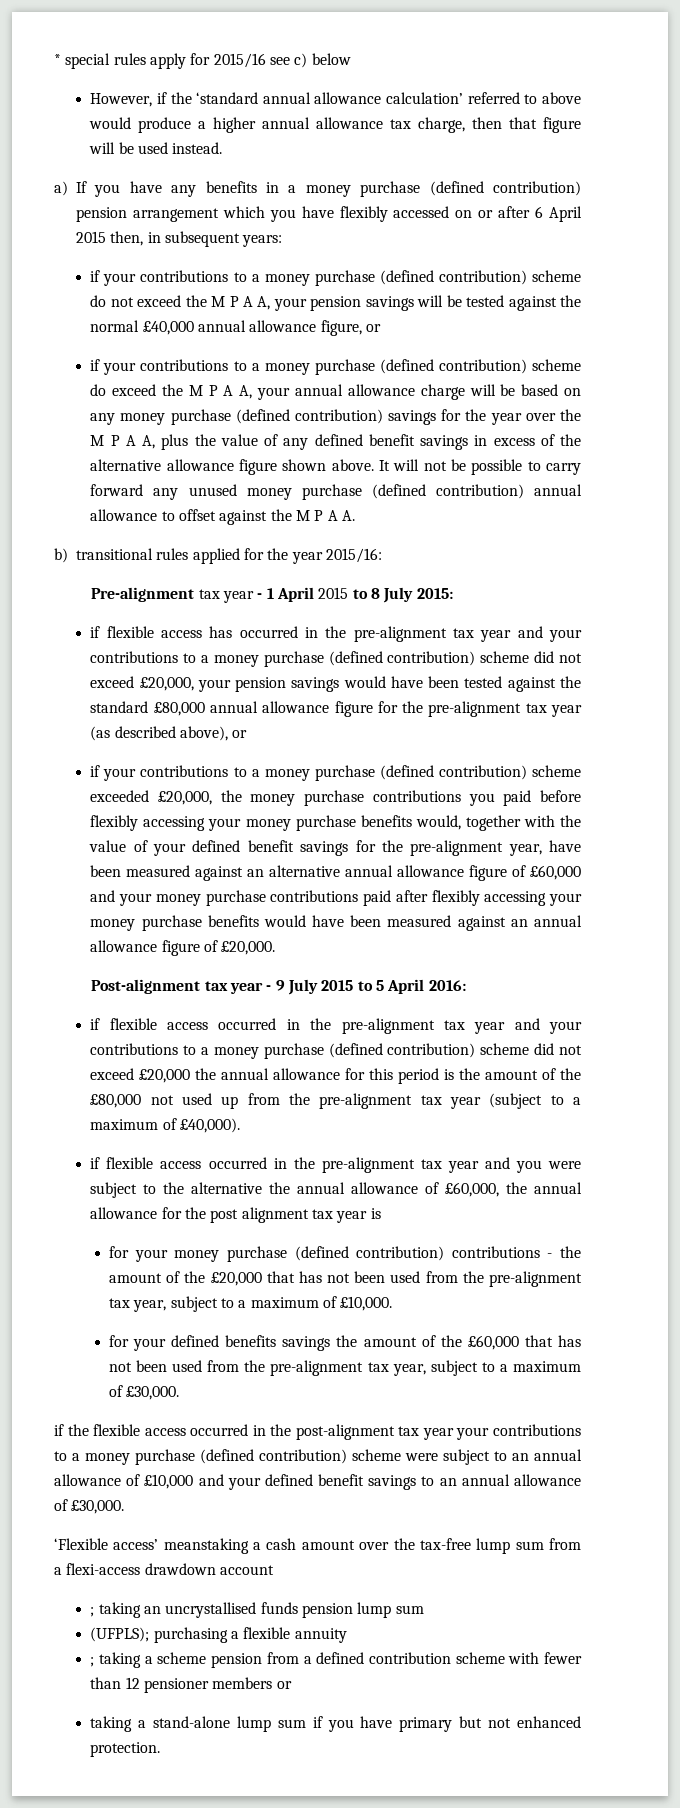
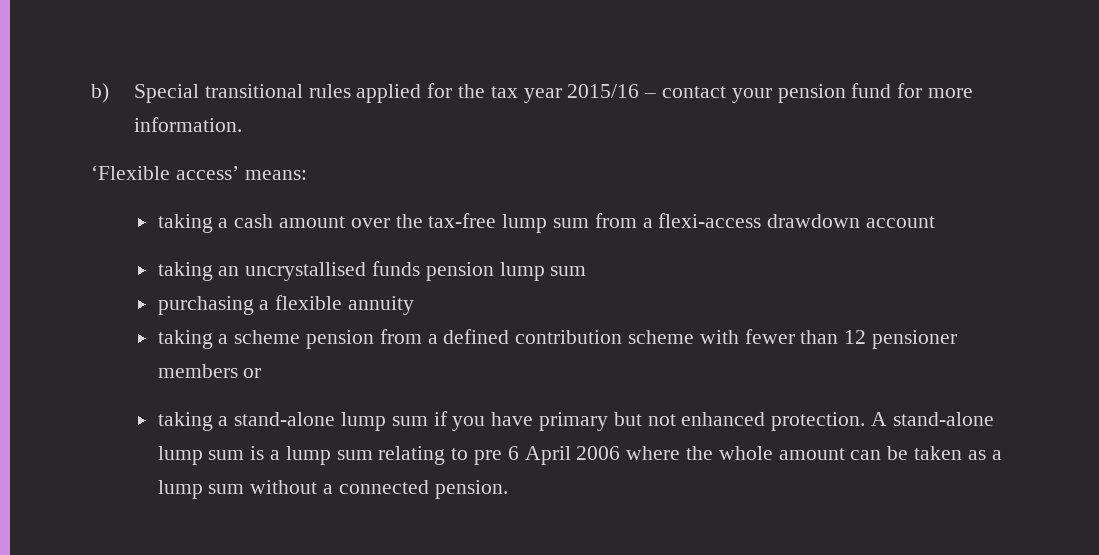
[54,53,351,69] [90,92,581,107] [89,117,581,133] [89,142,223,154] [54,181,581,197] [76,206,583,222] [76,231,283,247] [90,270,581,286] [90,295,581,311] [90,320,381,336] [90,359,581,375] [90,384,581,400] [90,409,581,425] [90,434,581,450] [90,459,582,475] [90,484,582,500] [90,509,355,525] [54,548,68,563] * special rules apply for 2015/16 see c) below // However, if the ‘standard annual allowance calculation’ referred to above would produce a higher annual allowance tax charge, then that figure will be used instead. // a) If you have any benefits in a money purchase (defined contribution) pension arrangement which you have flexibly accessed on or after 6 April 2015 then, in subsequent years: // if your contributions to a money purchase (defined contribution) scheme do not exceed the M P A A, your pension savings will be tested against the normal £40,000 annual allowance figure, or // if your contributions to a money purchase (defined contribution) scheme do exceed the M P A A, your annual allowance charge will be based on any money purchase (defined contribution) savings for the year over the M P A A, plus the value of any defined benefit savings in excess of the alternative allowance figure shown above. It will not be possible to carry forward any unused money purchase (defined contribution) annual allowance to offset against the M P A A. // b) -> [91,83,199,103] b) Special
[291,548,382,564] [91,587,453,603] [90,626,583,642] [90,651,582,667] [90,676,581,692] [90,701,582,717] [90,726,248,741] [90,765,581,781] [90,790,581,806] [90,815,581,831] [89,840,581,856] [90,865,582,881] [90,890,582,906] [90,915,582,931] [90,940,276,956] [91,979,466,995] [90,1018,582,1034] [90,1043,582,1059] [90,1068,581,1084] [90,1093,581,1109] [90,1118,240,1133] [90,1157,581,1173] [90,1182,582,1198] [90,1207,381,1223] [109,1246,581,1262] [109,1271,583,1287] [109,1296,393,1312] [109,1335,581,1351] [109,1360,581,1376] [109,1385,180,1400] [54,1424,582,1440] [54,1449,582,1465] [54,1474,581,1490] [54,1499,125,1514] year 2015/16: // Pre-alignment tax year - 1 April 2015 to 8 July 2015: // if flexible access has occurred in the pre-alignment tax year and your contributions to a money purchase (defined contribution) scheme did not exceed £20,000, your pension savings would have been tested against the standard £80,000 annual allowance figure for the pre-alignment tax year (as described above), or // if your contributions to a money purchase (defined contribution) scheme exceeded £20,000, the money purchase contributions you paid before flexibly accessing your money purchase benefits would, together with the value of your defined benefit savings for the pre-alignment year, have been measured against an alternative annual allowance figure of £60,000 and your money purchase contributions paid after flexibly accessing your money purchase benefits would have been measured against an annual allowance figure of £20,000. // Post-alignment tax year - 9 July 2015 to 5 April 2016: // if flexible access occurred in the pre-alignment tax year and your contributions to a money purchase (defined contribution) scheme did not exceed £20,000 the annual allowance for this period is the amount of the £80,000 not used up from the pre-alignment tax year (subject to a maximum of £40,000). // if flexible access occurred in the pre-alignment tax year and you were subject to the alternative the annual allowance of £60,000, the annual allowance for the post alignment tax year is // for your money purchase (defined contribution) contributions - the amount of the £20,000 that has not been used from the pre-alignment tax year, subject to a maximum of £10,000. // for your defined benefits savings the amount of the £60,000 that has not been used from the pre-alignment tax year, subject to a maximum of £30,000. // if the flexible access occurred in the post-alignment tax year your contributions to a money purchase (defined contribution) scheme were subject to an annual allowance of £10,000 and your defined benefit savings to an annual allowance of £30,000. -> [490,83,973,103] [133,117,242,132] tax year 2015/16 – contact your pension fund for more information.
[163,1538,249,1554] meanstaking -> [244,170,307,180] [157,214,213,233] means: // taking
[90,1607,95,1617] ; -> (936, 222) none
[90,1627,150,1642] (UFPLS); -> (587, 271) none
[90,1657,95,1667] ; -> (414, 305) none
(161, 1749) none -> [871,412,994,426] [157,446,1002,465] [157,480,508,499] A stand-alone lump sum is a lump sum relating to pre 6 April 2006 where the whole amount can be taken as a lump sum without a connected pension.

